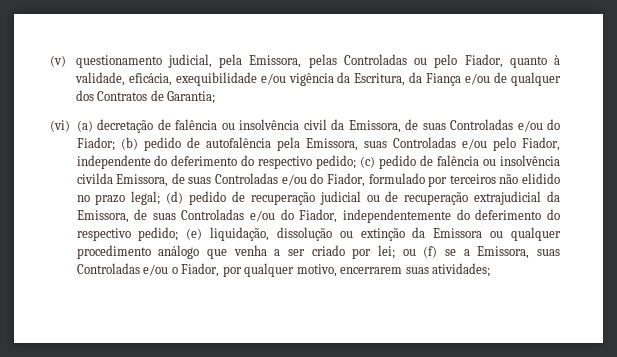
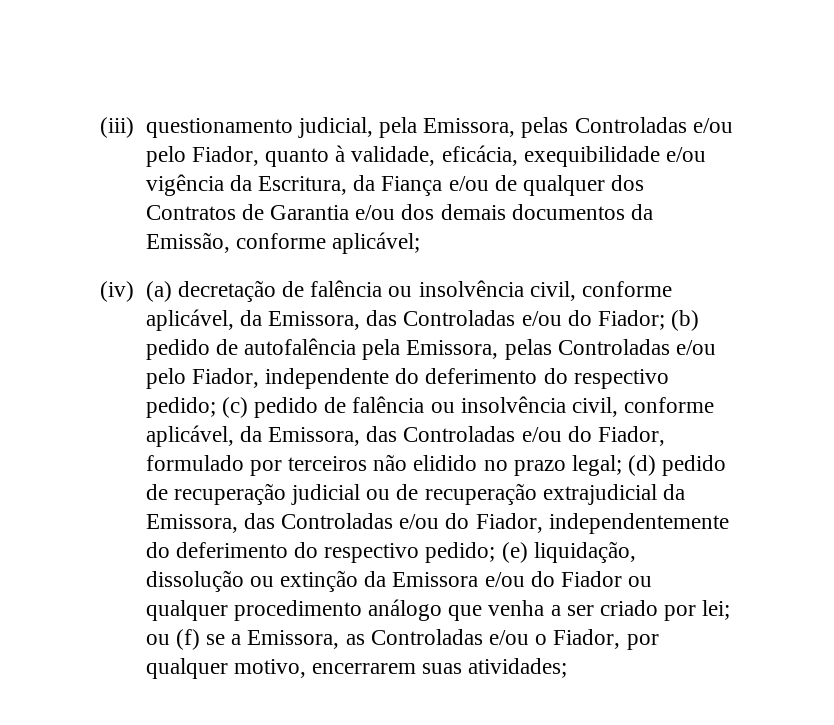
[50,55,66,67] (v) -> [100,117,134,138] (iii)
[414,58,428,65] ou -> [692,118,733,133] e/ou
[167,91,216,104] [50,120,70,132] Garantia; // (vi) -> [269,204,653,220] [145,232,420,254] [100,281,134,302] Garantia e/ou dos demais documentos da Emissão, conforme aplicável; // (iv)
[303,119,446,133] civil da Emissora, de suas -> [529,281,672,301] [145,309,398,331] civil, conforme aplicável, da Emissora, das
[363,141,387,148] suas -> [504,339,552,360] pelas
[76,173,212,187] civilda Emissora, de suas -> [571,397,715,417] [145,425,398,447] civil, conforme aplicável, da Emissora, das
[134,209,176,220] de suas -> [243,513,275,529] das
(483, 233) none -> [484,571,622,587] e/ou do Fiador
[537,249,561,256] suas -> [345,634,365,645] as

